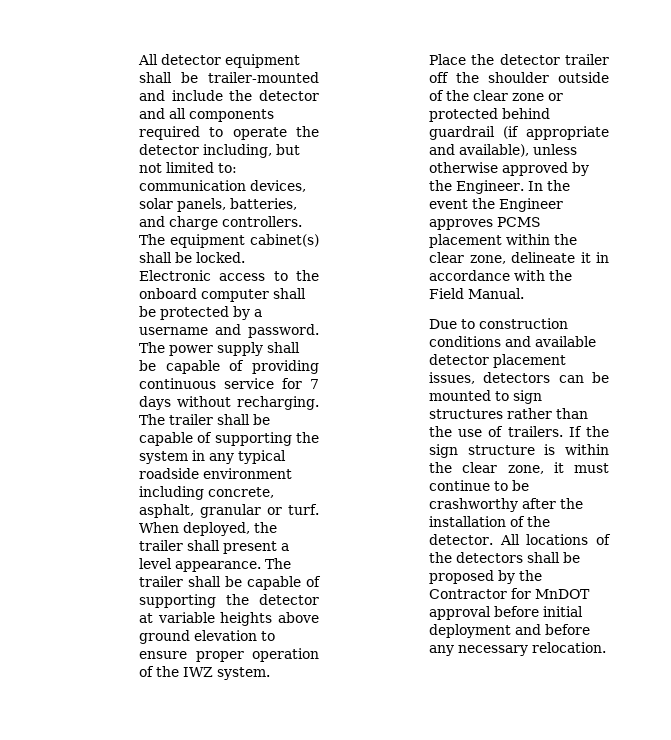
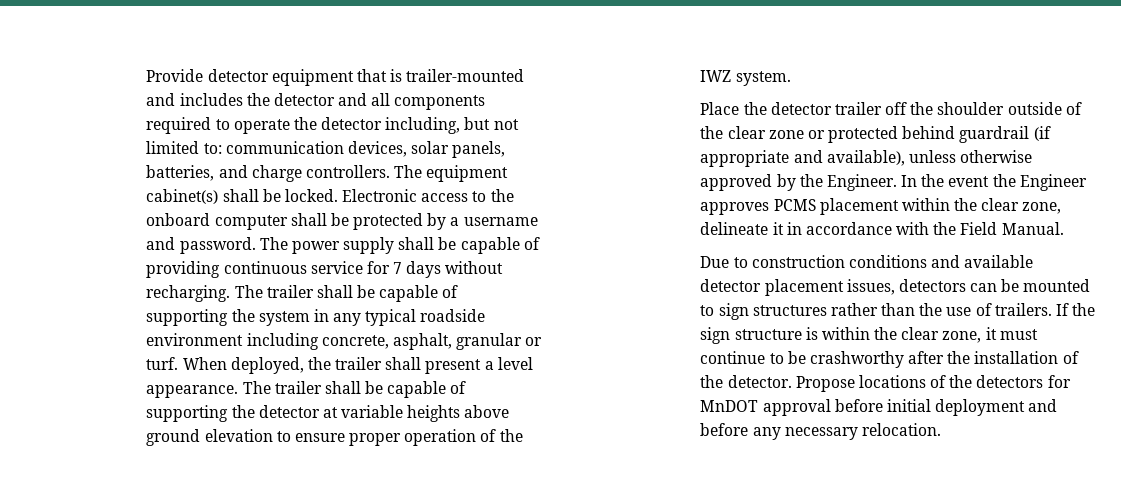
[138,54,159,65] All -> [146,69,204,82] Provide
[139,72,199,83] shall be -> [356,69,403,82] that is
[171,90,223,101] include -> [179,93,243,106] includes
[499,534,520,545] All -> [795,376,855,392] Propose
[527,552,581,563] [429,570,543,584] [429,589,508,599] shall be proposed by the Contractor -> (1044, 381) none

